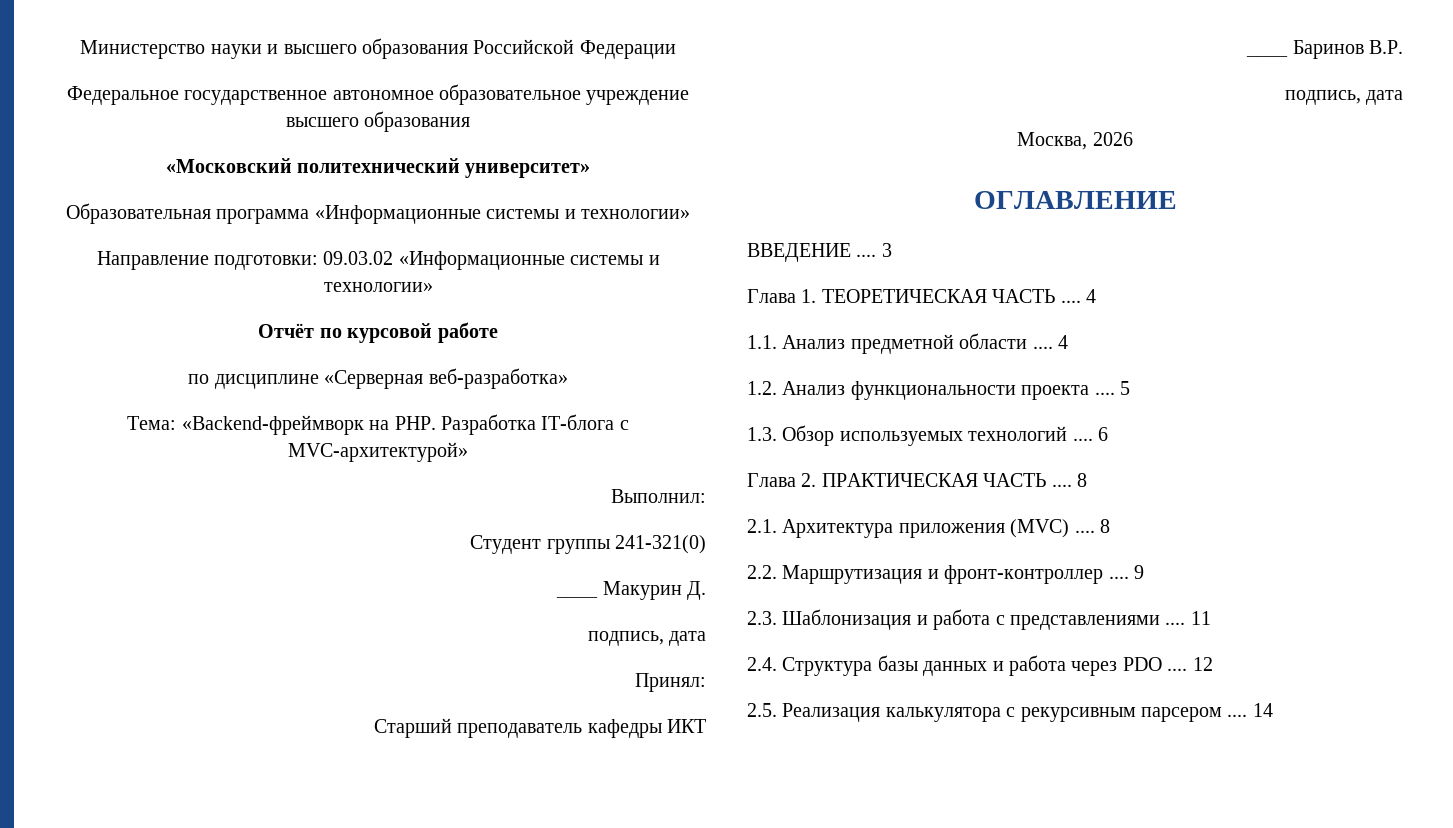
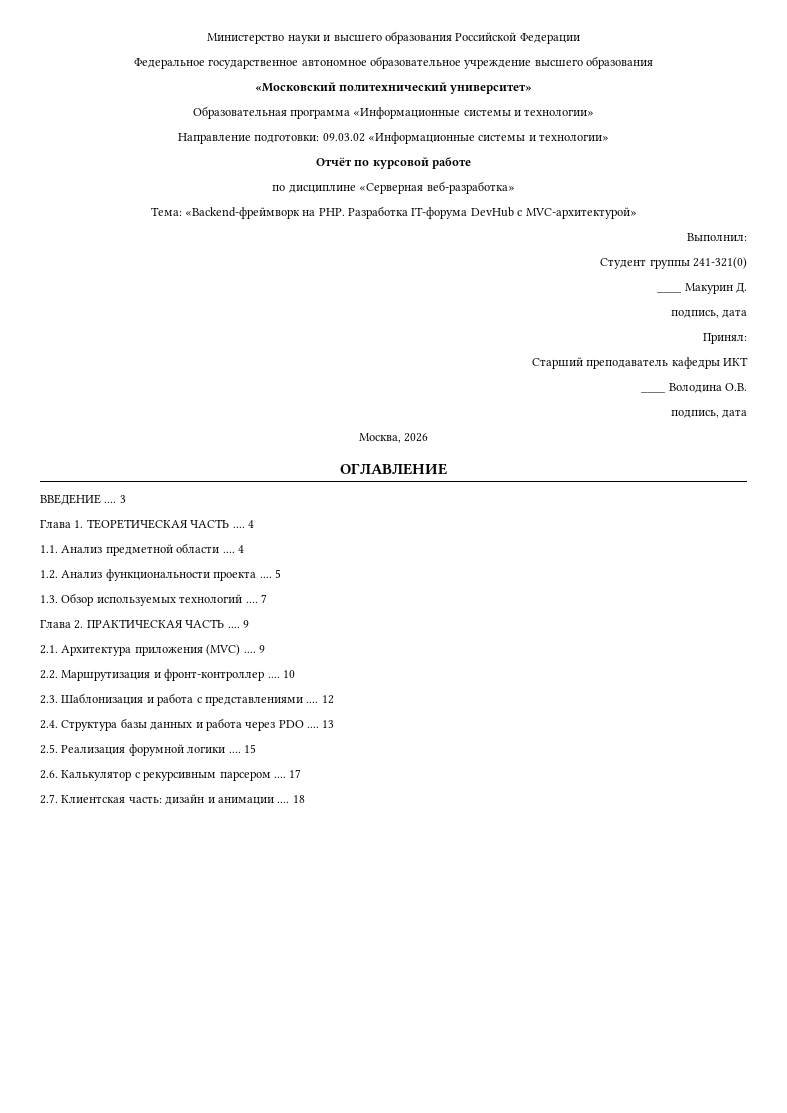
[541,414,615,430] IT-блога -> [411,207,514,219] IT-форума DevHub
[1292,40,1403,59] Баринов В.Р. -> [668,383,747,393] Володина О.В.
[1098,427,1108,441] 6 -> [260,594,267,603] 7
[1077,473,1087,487] 8 -> [242,620,249,628] 9
[1100,519,1110,533] 8 -> [258,645,265,653] 9
[1134,565,1144,579] 9 -> [282,670,295,678] 10
[1190,611,1211,625] 11 -> [321,695,334,704] 12
[1192,657,1213,671] 12 -> [322,720,335,728] 13
[885,703,1273,722] калькулятора с рекурсивным парсером .... 14 -> [128,744,256,756] [40,769,302,781] [40,794,305,805] форумной логики .... 15 // 2.6. Калькулятор с рекурсивным парсером .... 17 // 2.7. Клиентская часть: дизайн и анимации .... 18

